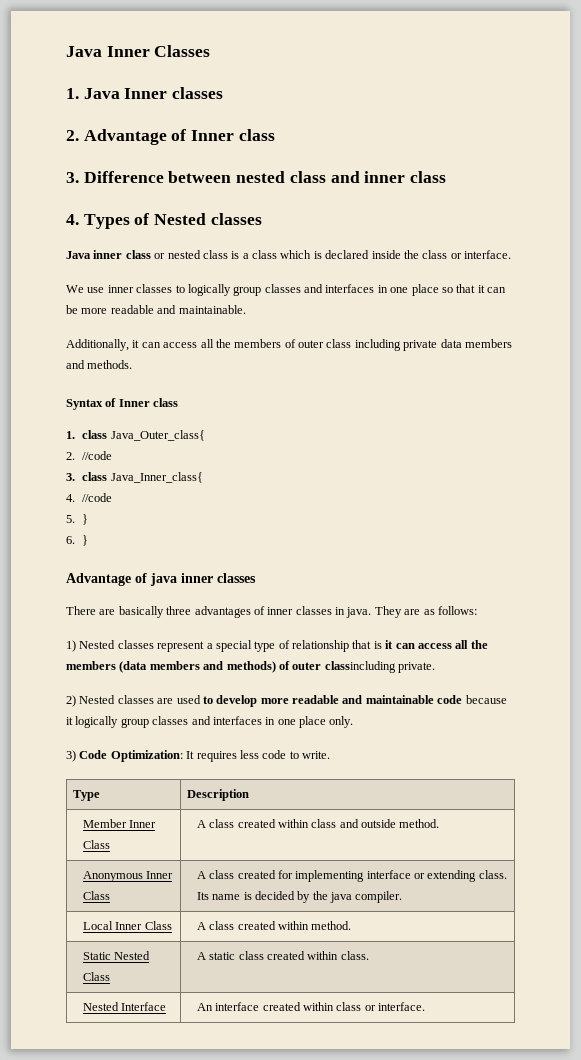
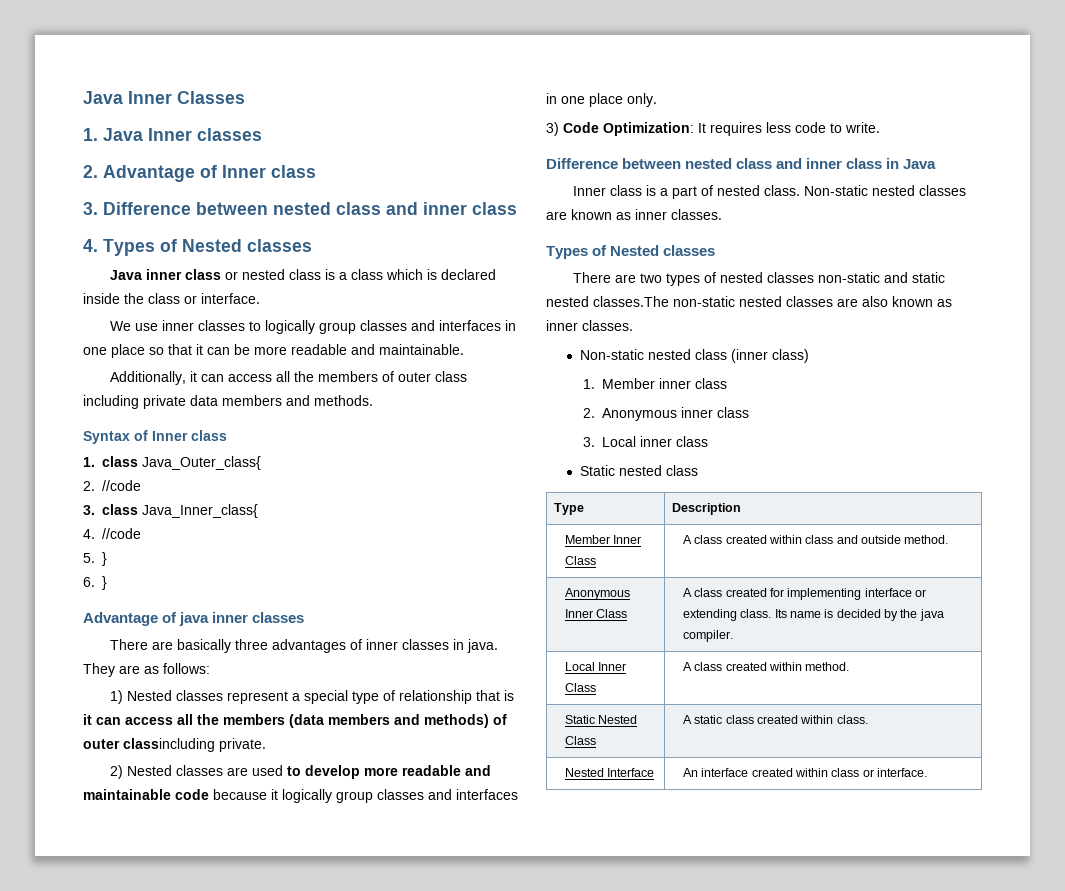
(330, 755) none -> [546,158,937,169] [573,185,967,199] [546,209,722,220] [546,245,716,259] [573,272,946,286] [546,296,952,307] [546,320,633,331] [579,349,809,363] [582,378,727,389] [582,407,749,421] [582,436,708,447] [579,465,698,476] // Difference between nested class and inner class in Java // Inner class is a part of nested class. Non-static nested classes are known as inner classes. // Types of Nested classes // There are two types of nested classes non-static and static nested classes.The non-static nested classes are also known as inner classes. // Non-static nested class (inner class) // 1. Member inner class // 2. Anonymous inner class // 3. Local inner class // Static nested class

